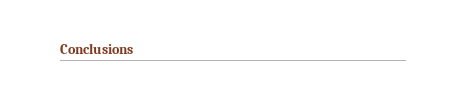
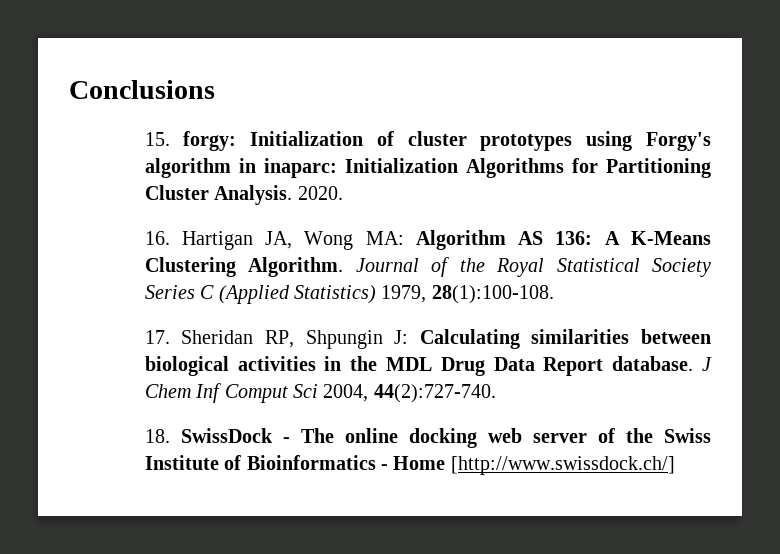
(133, 48) none -> [144,131,711,151] [144,158,711,178] [144,185,343,205] [144,230,711,250] [144,257,711,277] [144,285,554,304] [144,329,711,349] [144,356,712,376] [144,383,496,403] [144,428,712,448] [144,455,675,475] // 15. forgy: Initialization of cluster prototypes using Forgy's algorithm in inaparc: Initialization Algorithms for Partitioning Cluster Analysis. 2020. // 16. Hartigan JA, Wong MA: Algorithm AS 136: A K-Means Clustering Algorithm. Journal of the Royal Statistical Society Series C (Applied Statistics) 1979, 28(1):100-108. // 17. Sheridan RP, Shpungin J: Calculating similarities between biological activities in the MDL Drug Data Report database. J Chem Inf Comput Sci 2004, 44(2):727-740. // 18. SwissDock - The online docking web server of the Swiss Institute of Bioinformatics - Home [http://www.swissdock.ch/]

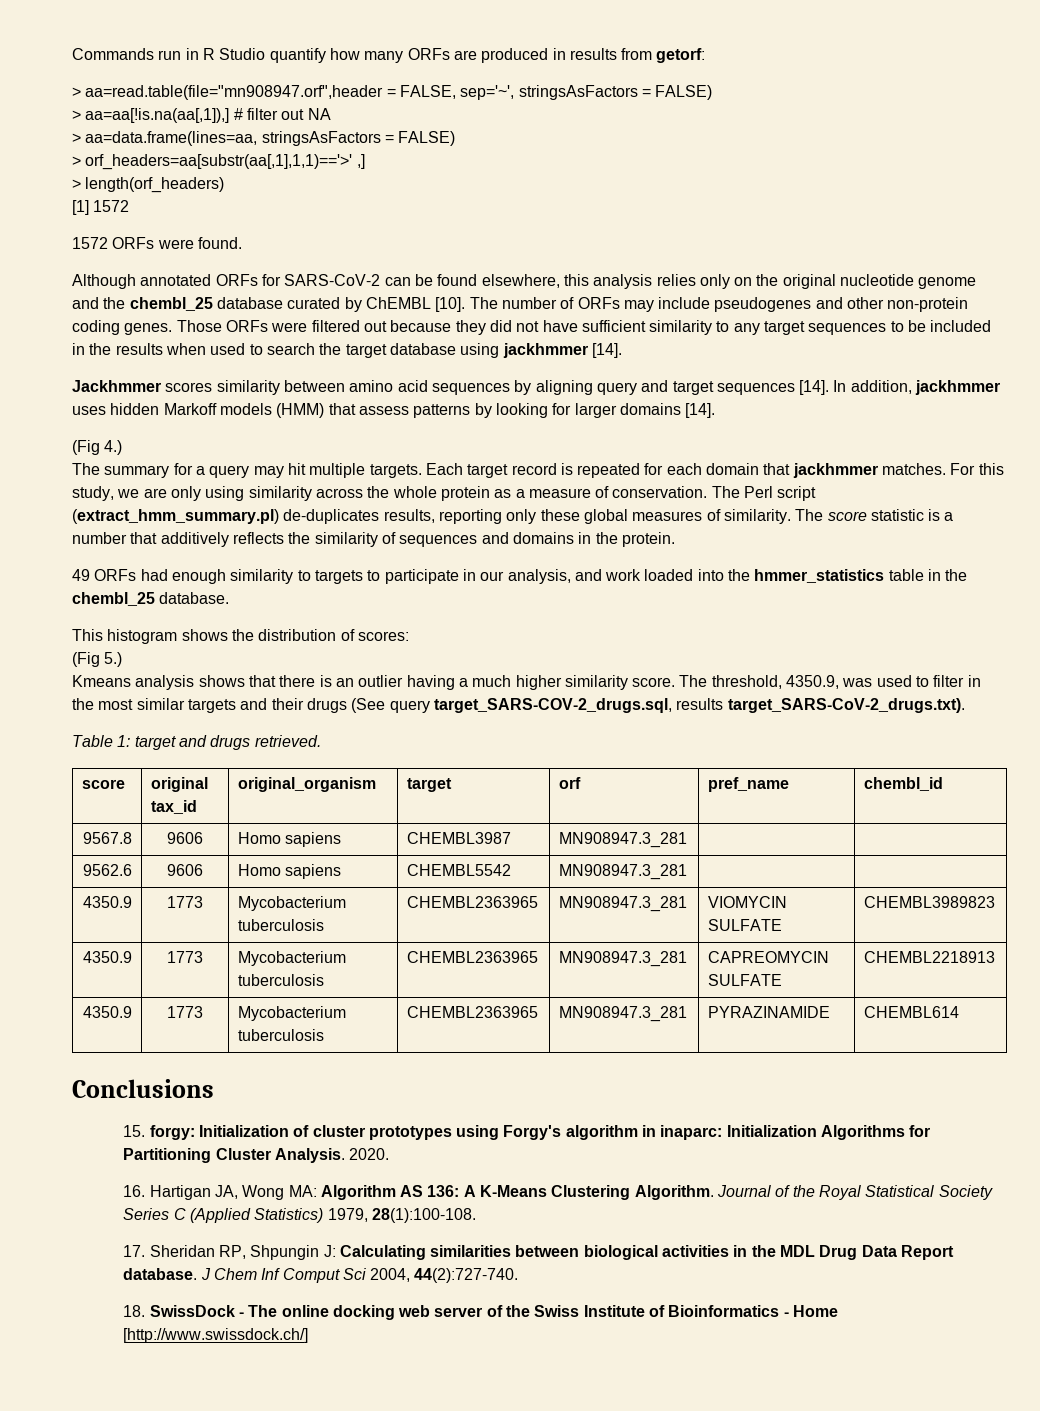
(69, 89) none -> [72,48,706,63] [72,85,713,100] [72,108,331,123] [72,131,456,146] [72,154,365,170] [72,177,225,193] [72,200,130,215] [72,237,242,249] [72,274,977,289] [72,297,969,312] [72,320,992,335] [72,343,622,358] [72,380,1001,395] [72,403,716,418] [72,440,123,455] [72,463,1004,478] [72,486,817,501] [72,509,954,524] [72,532,675,547] [72,569,968,584] [72,592,230,606] [72,629,409,644] [72,652,123,667] [72,675,981,690] [72,698,965,713] [72,735,321,750] [81,779,125,789] [150,777,208,792] [150,800,197,814] [237,777,376,792] [406,778,452,792] [558,777,581,789] [707,777,789,792] [863,777,943,791] [82,832,132,844] [167,832,203,844] [237,832,342,847] [406,832,511,844] [558,832,687,848] [82,864,132,876] [167,864,203,876] [237,864,342,879] [406,864,511,876] [558,864,687,880] [82,896,132,908] [167,896,203,908] [237,896,346,911] [237,919,324,931] [406,896,538,908] [558,896,687,912] [707,896,787,908] [707,919,782,931] [863,896,995,908] [82,951,132,963] [167,951,203,963] [237,951,346,966] [237,974,324,986] [406,951,538,963] [558,951,687,967] [707,951,829,963] [707,974,782,986] [863,951,995,963] [82,1006,132,1018] [167,1006,203,1018] [237,1006,346,1021] [237,1029,324,1041] [406,1006,538,1018] [558,1006,687,1022] [707,1006,830,1018] [863,1006,959,1018] Commands run in R Studio quantify how many ORFs are produced in results from getorf: // > aa=read.table(file="mn908947.orf",header = FALSE, sep='~', stringsAsFactors = FALSE) // > aa=aa[!is.na(aa[,1]),] # filter out NA // > aa=data.frame(lines=aa, stringsAsFactors = FALSE) // > orf_headers=aa[substr(aa[,1],1,1)=='>' ,] // > length(orf_headers) // [1] 1572 // 1572 ORFs were found. // Although annotated ORFs for SARS-CoV-2 can be found elsewhere, this analysis relies only on the original nucleotide genome and the chembl_25 database curated by ChEMBL [10]. The number of ORFs may include pseudogenes and other non-protein coding genes. Those ORFs were filtered out because they did not have sufficient similarity to any target sequences to be included in the results when used to search the target database using jackhmmer [14]. // Jackhmmer scores similarity between amino acid sequences by aligning query and target sequences [14]. In addition, jackhmmer uses hidden Markoff models (HMM) that assess patterns by looking for larger domains [14]. // (Fig 4.) // The summary for a query may hit multiple targets. Each target record is repeated for each domain that jackhmmer matches. For this study, we are only using similarity across the whole protein as a measure of conservation. The Perl script (extract_hmm_summary.pl) de-duplicates results, reporting only these global measures of similarity. The score statistic is a number that additively reflects the similarity of sequences and domains in the protein. // 49 ORFs had enough similarity to targets to participate in our analysis, and work loaded into the hmmer_statistics table in the chembl_25 database. // This histogram shows the distribution of scores: // (Fig 5.) // Kmeans analysis shows that there is an outlier having a much higher similarity score. The threshold, 4350.9, was used to filter in the most similar targets and their drugs (See query target_SARS-COV-2_drugs.sql, results target_SARS-CoV-2_drugs.txt). // Table 1: target and drugs retrieved. // score | original tax_id | original_organism | target | orf | pref_name | chembl_id // 9567.8 | 9606 | Homo sapiens | CHEMBL3987 | MN908947.3_281 | | // 9562.6 | 9606 | Homo sapiens | CHEMBL5542 | MN908947.3_281 | | // 4350.9 | 1773 | Mycobacterium tuberculosis | CHEMBL2363965 | MN908947.3_281 | VIOMYCIN SULFATE | CHEMBL3989823 // 4350.9 | 1773 | Mycobacterium tuberculosis | CHEMBL2363965 | MN908947.3_281 | CAPREOMYCIN SULFATE | CHEMBL2218913 // 4350.9 | 1773 | Mycobacterium tuberculosis | CHEMBL2363965 | MN908947.3_281 | PYRAZINAMIDE | CHEMBL614 //

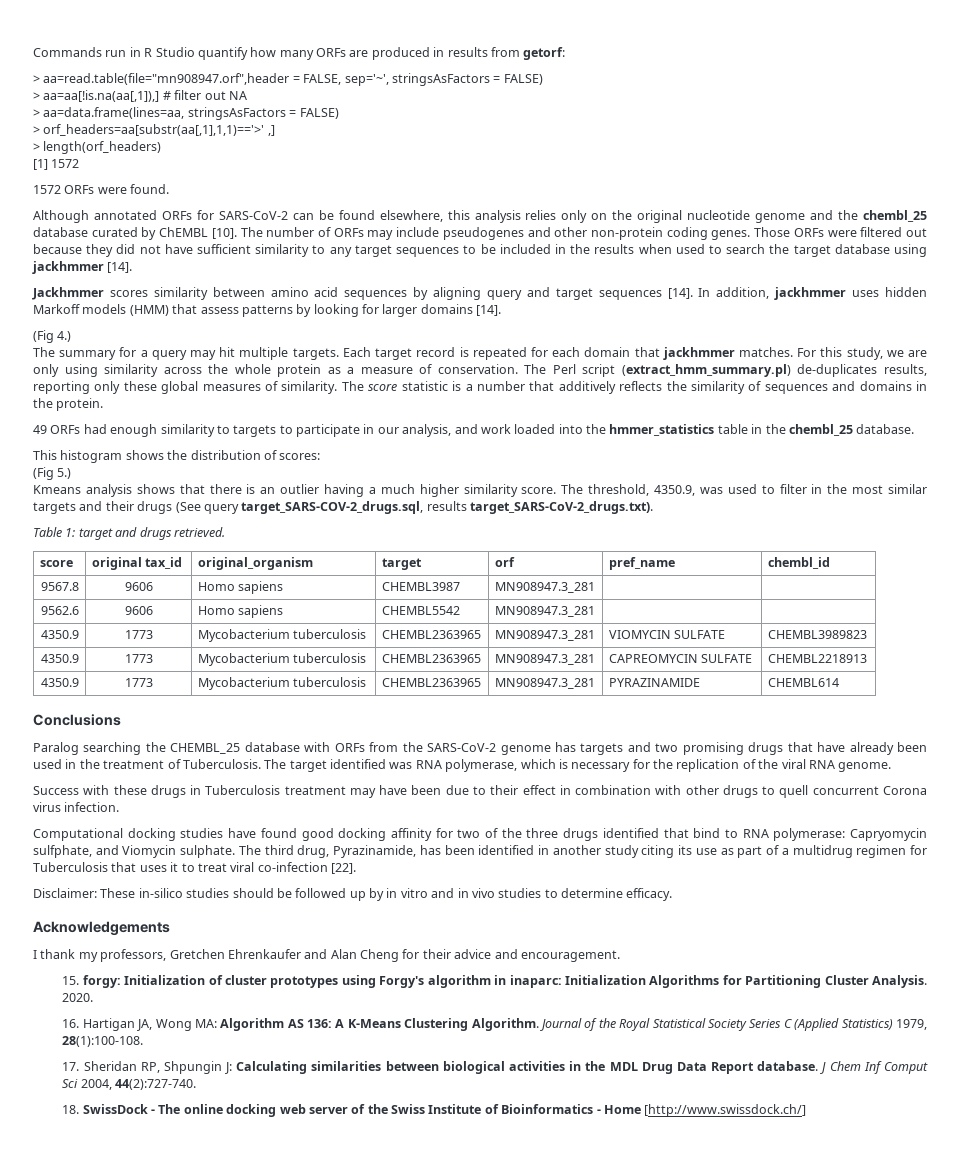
(214, 1088) none -> [33,742,928,755] [33,759,892,772] [33,785,927,798] [33,802,120,812] [33,828,928,841] [33,845,928,858] [33,862,356,874] [33,888,673,901] [33,921,170,936] [33,949,620,962] // Paralog searching the CHEMBL_25 database with ORFs from the SARS-CoV-2 genome has targets and two promising drugs that have already been used in the treatment of Tuberculosis. The target identified was RNA polymerase, which is necessary for the replication of the viral RNA genome. // Success with these drugs in Tuberculosis treatment may have been due to their effect in combination with other drugs to quell concurrent Corona virus infection. // Computational docking studies have found good docking affinity for two of the three drugs identified that bind to RNA polymerase: Capryomycin sulfphate, and Viomycin sulphate. The third drug, Pyrazinamide, has been identified in another study citing its use as part of a multidrug regimen for Tuberculosis that uses it to treat viral co-infection [22]. // Disclaimer: These in-silico studies should be followed up by in vitro and in vivo studies to determine efficacy. // Acknowledgements // I thank my professors, Gretchen Ehrenkaufer and Alan Cheng for their advice and encouragement.

